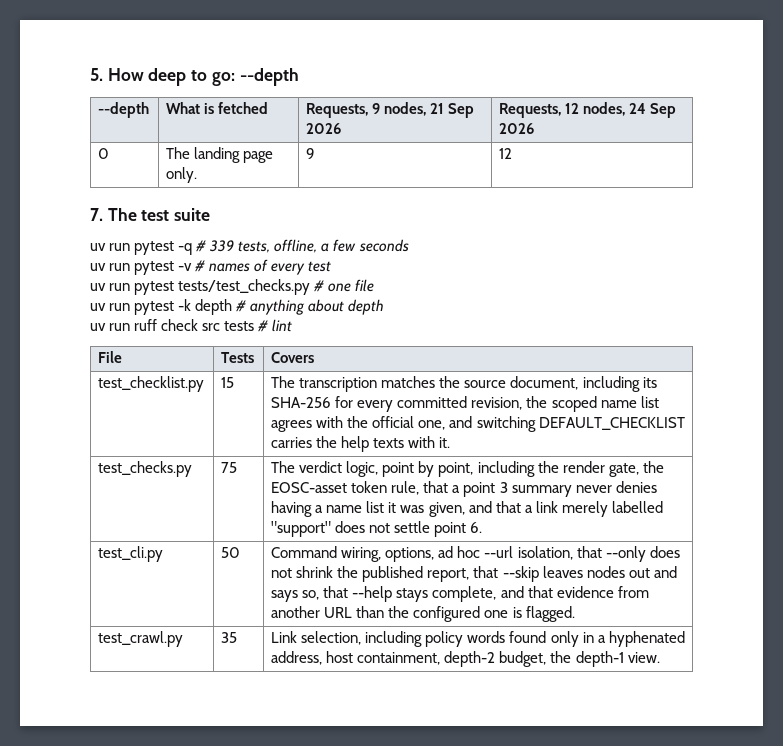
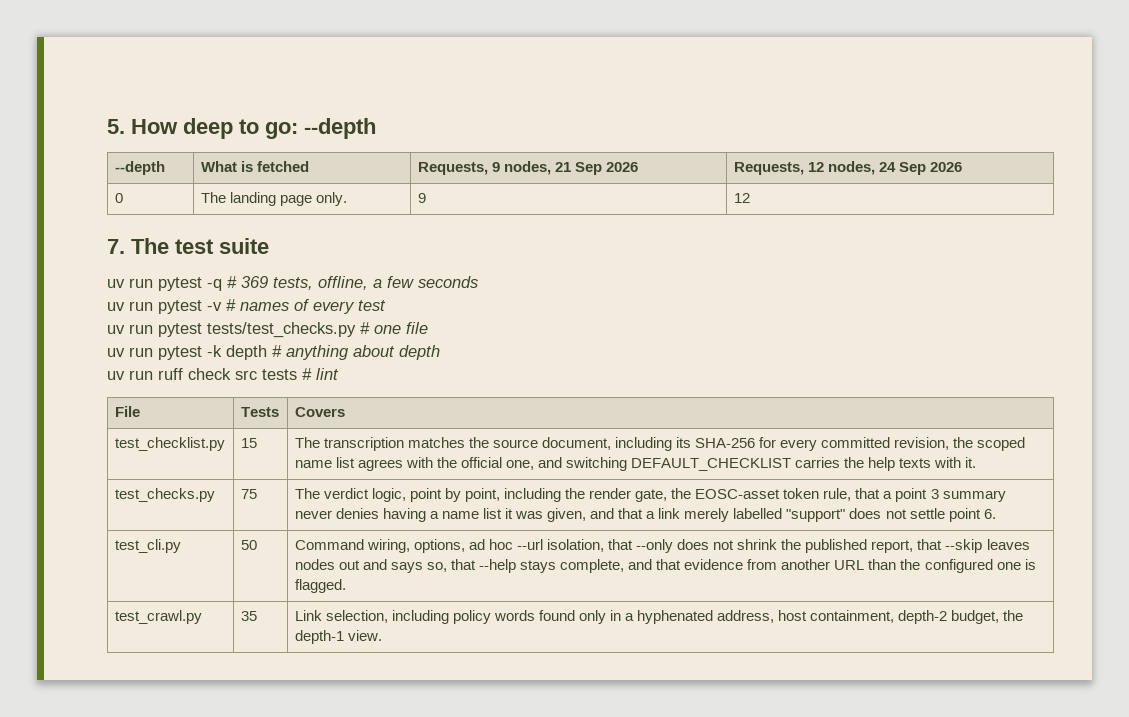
[209,240,235,252] 339 -> [241,276,268,288] 369

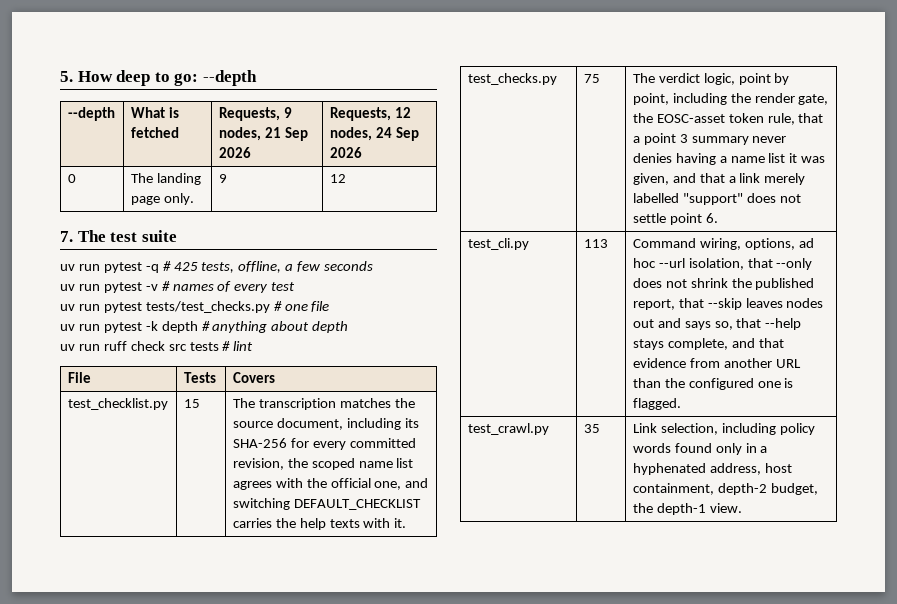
[241,276,268,288] 369 -> [173,262,198,271] 425
[240,540,257,550] 50 -> [583,239,608,248] 113

